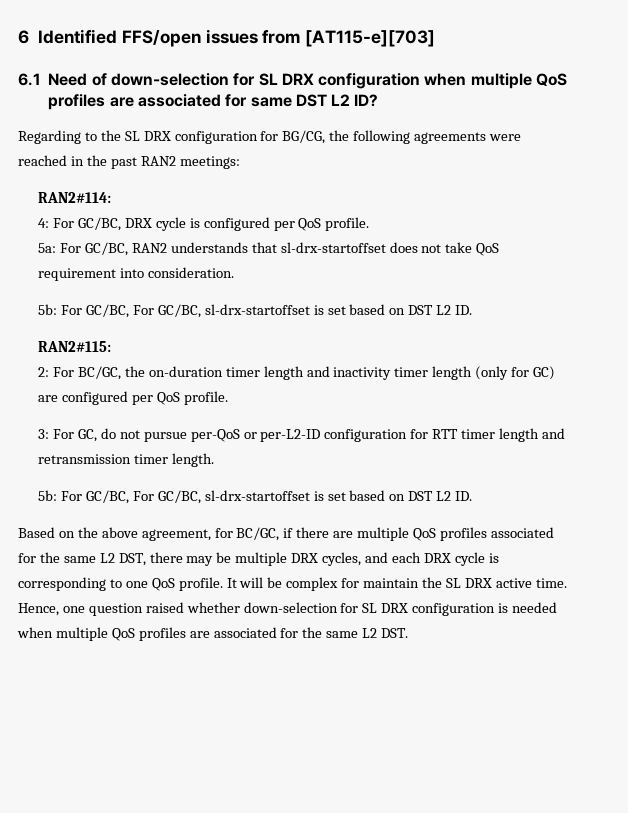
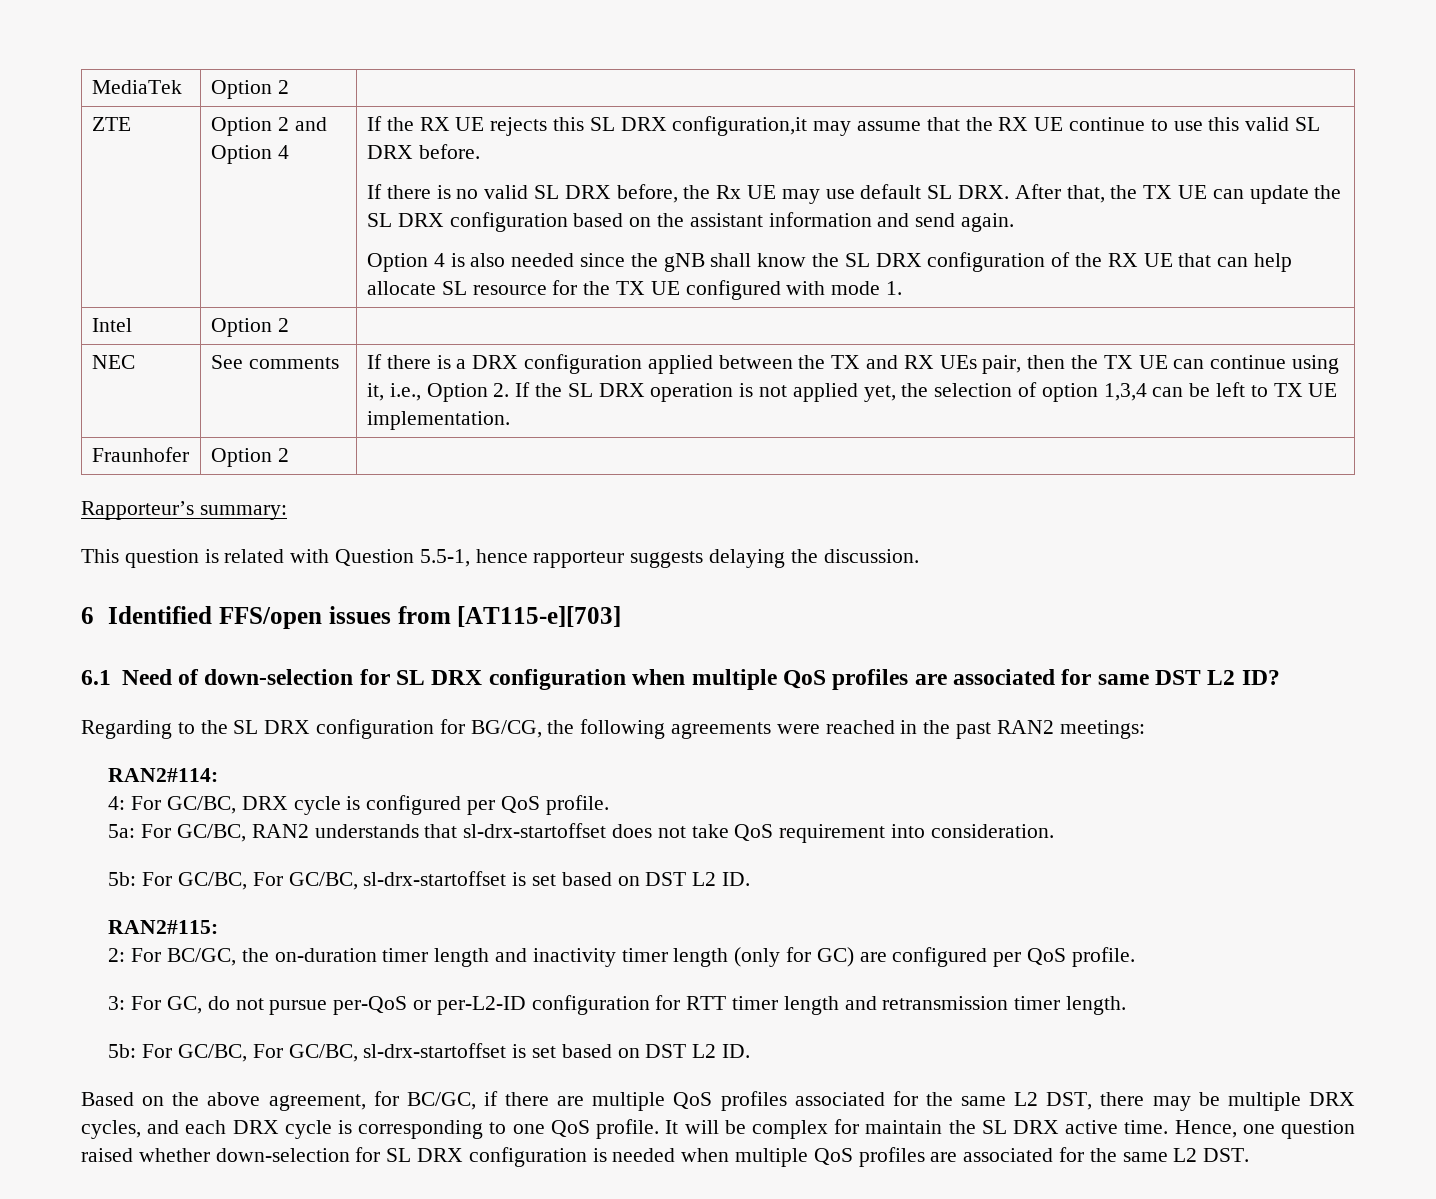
(18, 37) none -> [91,80,182,94] [210,80,289,99] [91,117,131,131] [210,117,327,136] [210,145,289,164] [366,116,1321,136] [366,144,480,159] [366,184,1342,204] [366,212,1014,232] [366,252,1293,272] [366,280,902,300] [91,318,132,332] [210,318,289,337] [91,355,135,369] [210,355,339,369] [366,354,1340,374] [366,382,1338,402] [366,411,510,430] [91,447,189,462] [210,448,289,467] [81,501,287,520] [81,549,919,568] MediaTek | Option 2 | // ZTE | Option 2 and Option 4 | If the RX UE rejects this SL DRX configuration,it may assume that the RX UE continue to use this valid SL DRX before. // If there is no valid SL DRX before, the Rx UE may use default SL DRX. After that, the TX UE can update the SL DRX configuration based on the assistant information and send again. // Option 4 is also needed since the gNB shall know the SL DRX configuration of the RX UE that can help allocate SL resource for the TX UE configured with mode 1. // Intel | Option 2 | // NEC | See comments | If there is a DRX configuration applied between the TX and RX UEs pair, then the TX UE can continue using it, i.e., Option 2. If the SL DRX operation is not applied yet, the selection of option 1,3,4 can be left to TX UE implementation. // Fraunhofer | Option 2 | // Rapporteur’s summary: // This question is related with Question 5.5-1, hence rapporteur suggests delaying the discussion. //

